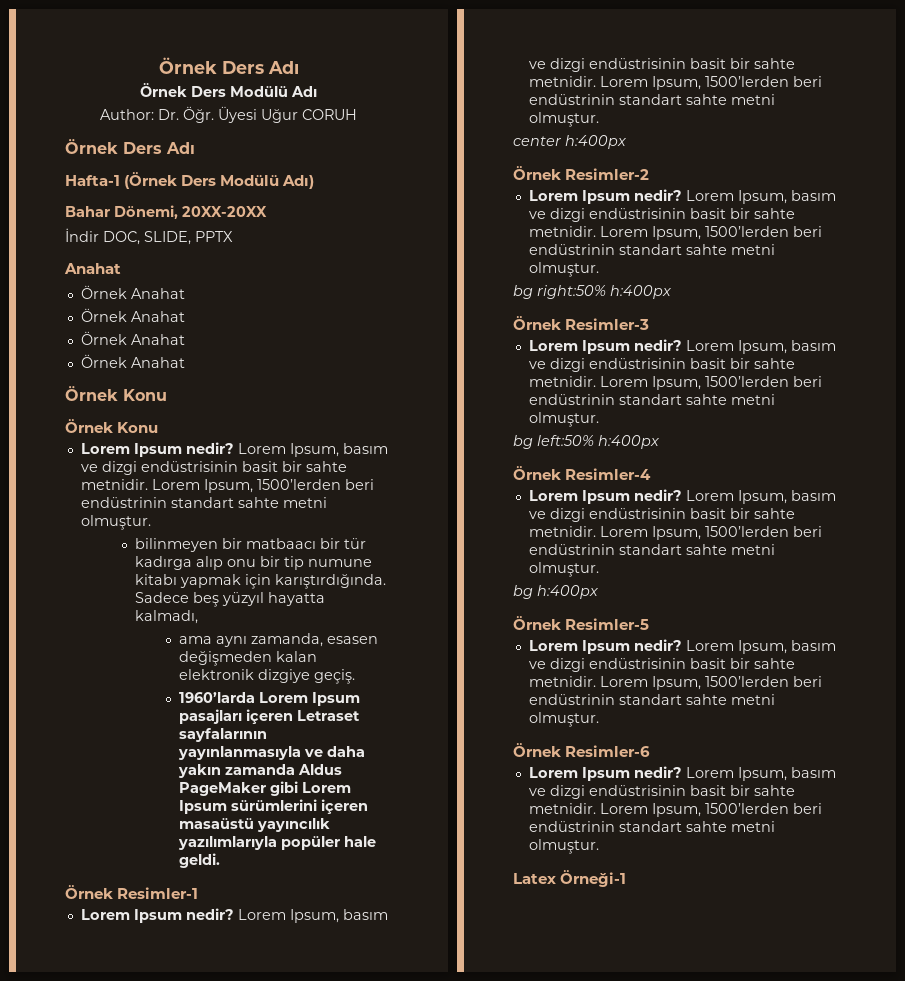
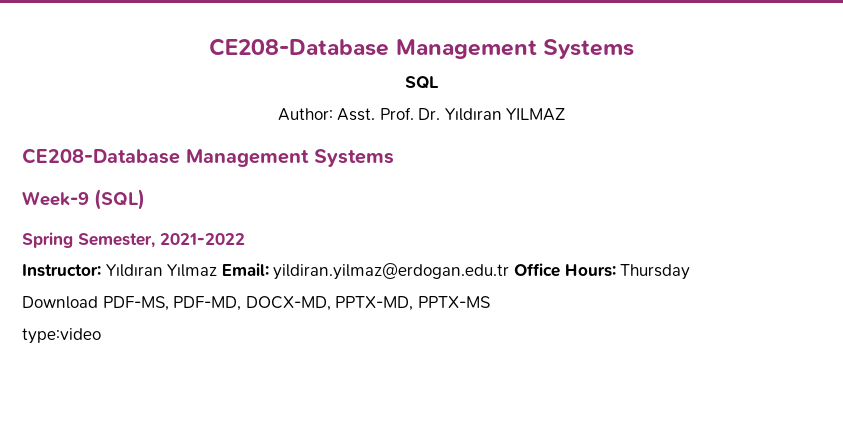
[158,57,299,74] [140,83,317,97] [100,106,357,123] [65,139,195,154] [65,172,315,189] [65,205,267,219] [65,228,233,245] [64,263,121,274] [80,285,185,299] [80,308,185,322] [80,331,185,345] [80,354,185,368] [65,386,167,401] [65,419,159,433] [80,442,388,457] [80,461,347,475] [80,479,374,493] [80,497,327,508] [80,515,151,530] [135,538,367,552] [135,556,373,570] [135,574,387,589] [135,592,326,607] [135,610,199,624] [179,633,379,647] [179,651,318,666] [179,669,356,684] [179,692,361,706] [179,709,361,725] [179,728,268,742] [178,746,366,760] [178,764,343,778] [179,781,352,796] [179,799,369,815] [179,818,331,832] [178,836,377,850] [179,853,221,868] [65,885,199,899] [80,908,388,923] [528,58,795,72] [528,76,822,90] [528,94,775,105] [528,112,599,127] [513,135,627,149] [513,166,650,180] [528,189,836,204] [528,208,795,222] [528,226,822,240] [528,244,775,255] [528,262,599,277] [513,285,672,299] [513,316,650,330] [528,339,836,354] [528,358,795,372] [528,376,822,390] [528,394,775,405] [528,412,599,427] [513,435,660,449] [513,466,652,480] [528,489,836,504] [528,508,795,522] [528,526,822,540] [528,544,775,555] [528,562,599,577] [513,585,599,599] [513,616,650,630] [528,639,836,654] [528,658,795,672] [528,676,822,690] [528,694,775,705] [528,712,599,727] [513,743,651,757] [528,766,836,781] [528,785,795,799] [528,803,822,817] [528,821,775,832] [528,839,599,854] [513,870,627,887] Örnek Ders Adı // Örnek Ders Modülü Adı // Author: Dr. Öğr. Üyesi Uğur CORUH // Örnek Ders Adı // Hafta-1 (Örnek Ders Modülü Adı) // Bahar Dönemi, 20XX-20XX // İndir DOC, SLIDE, PPTX // Anahat // Örnek Anahat // Örnek Anahat // Örnek Anahat // Örnek Anahat // Örnek Konu // Örnek Konu // Lorem Ipsum nedir? Lorem Ipsum, basım ve dizgi endüstrisinin basit bir sahte metnidir. Lorem Ipsum, 1500’lerden beri endüstrinin standart sahte metni olmuştur. // bilinmeyen bir matbaacı bir tür kadırga alıp onu bir tip numune kitabı yapmak için karıştırdığında. Sadece beş yüzyıl hayatta kalmadı, // ama aynı zamanda, esasen değişmeden kalan elektronik dizgiye geçiş. // 1960’larda Lorem Ipsum pasajları içeren Letraset sayfalarının yayınlanmasıyla ve daha yakın zamanda Aldus PageMaker gibi Lorem Ipsum sürümlerini içeren masaüstü yayıncılık yazılımlarıyla popüler hale geldi. // Örnek Resimler-1 // Lorem Ipsum nedir? Lorem Ipsum, basım ve dizgi endüstrisinin basit bir sahte metnidir. Lorem Ipsum, 1500’lerden beri endüstrinin standart sahte metni olmuştur. // center h:400px // Örnek Resimler-2 // Lorem Ipsum nedir? Lorem Ipsum, basım ve dizgi endüstrisinin basit bir sahte metnidir. Lorem Ipsum, 1500’lerden beri endüstrinin standart sahte metni olmuştur. // bg right:50% h:400px // Örnek Resimler-3 // Lorem Ipsum nedir? Lorem Ipsum, basım ve dizgi endüstrisinin basit bir sahte metnidir. Lorem Ipsum, 1500’lerden beri endüstrinin standart sahte metni olmuştur. // bg left:50% h:400px // Örnek Resimler-4 // Lorem Ipsum nedir? Lorem Ipsum, basım ve dizgi endüstrisinin basit bir sahte metnidir. Lorem Ipsum, 1500’lerden beri endüstrinin standart sahte metni olmuştur. // bg h:400px // Örnek Resimler-5 // Lorem Ipsum nedir? Lorem Ipsum, basım ve dizgi endüstrisinin basit bir sahte metnidir. Lorem Ipsum, 1500’lerden beri endüstrinin standart sahte metni olmuştur. // Örnek Resimler-6 // Lorem Ipsum nedir? Lorem Ipsum, basım ve dizgi endüstrisinin basit bir sahte metnidir. Lorem Ipsum, 1500’lerden beri endüstrinin standart sahte metni olmuştur. // Latex Örneği-1 -> [209,38,634,59] [405,76,439,89] [277,107,566,121] [22,148,394,167] [22,189,145,210] [22,232,245,248] [22,263,691,280] [22,296,490,311] [22,328,101,344] CE208-Database Management Systems // SQL // Author: Asst. Prof. Dr. Yıldıran YILMAZ // CE208-Database Management Systems // Week-9 (SQL) // Spring Semester, 2021-2022 // Instructor: Yıldıran Yılmaz Email: yildiran.yilmaz@erdogan.edu.tr Office Hours: Thursday // Download PDF-MS, PDF-MD, DOCX-MD, PPTX-MD, PPTX-MS // type:video

